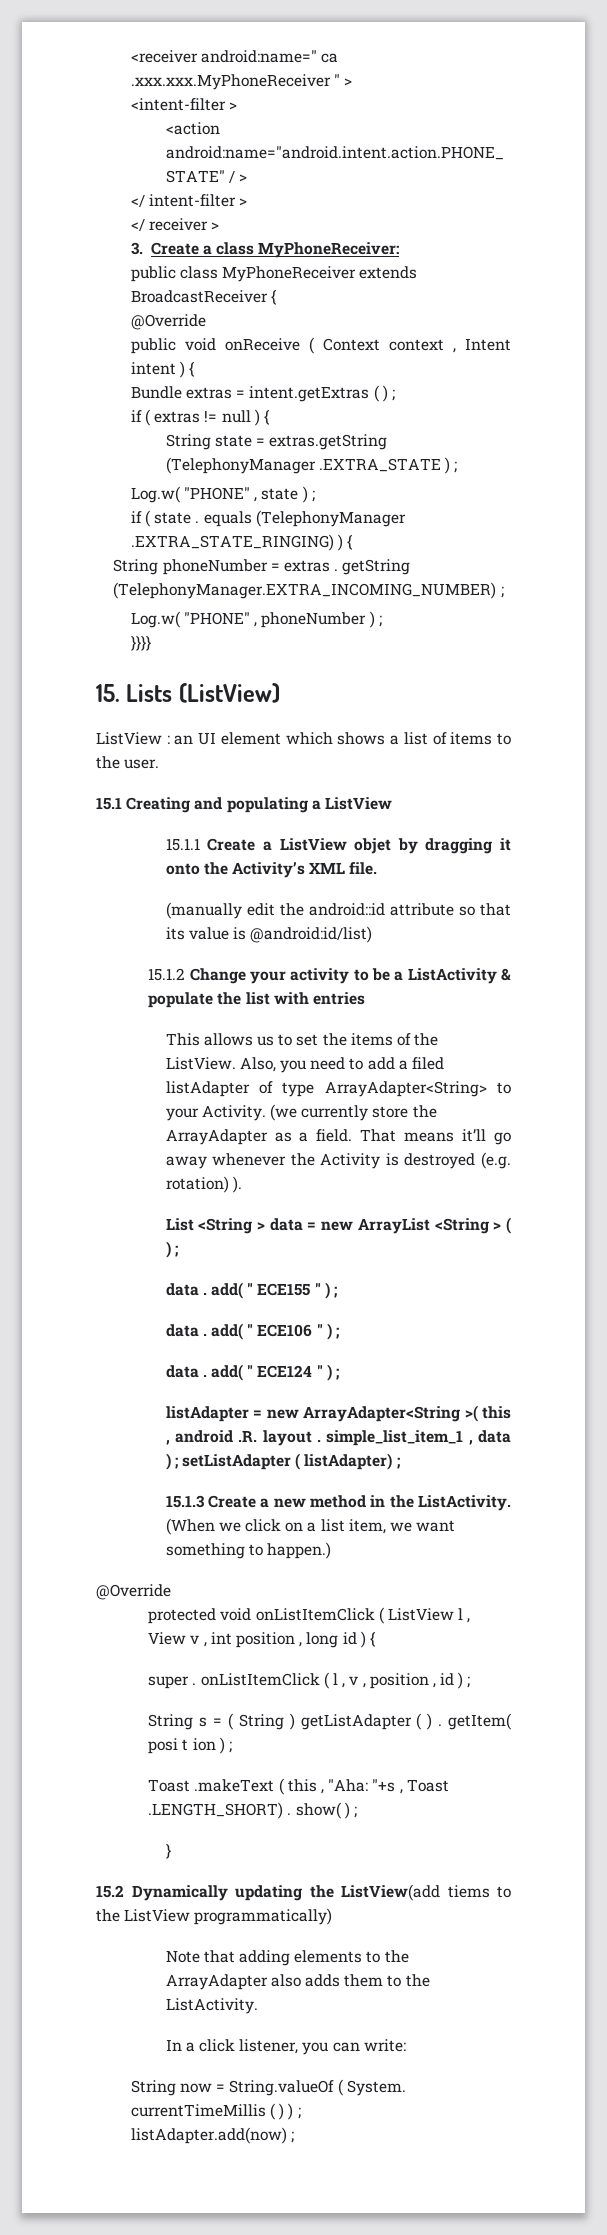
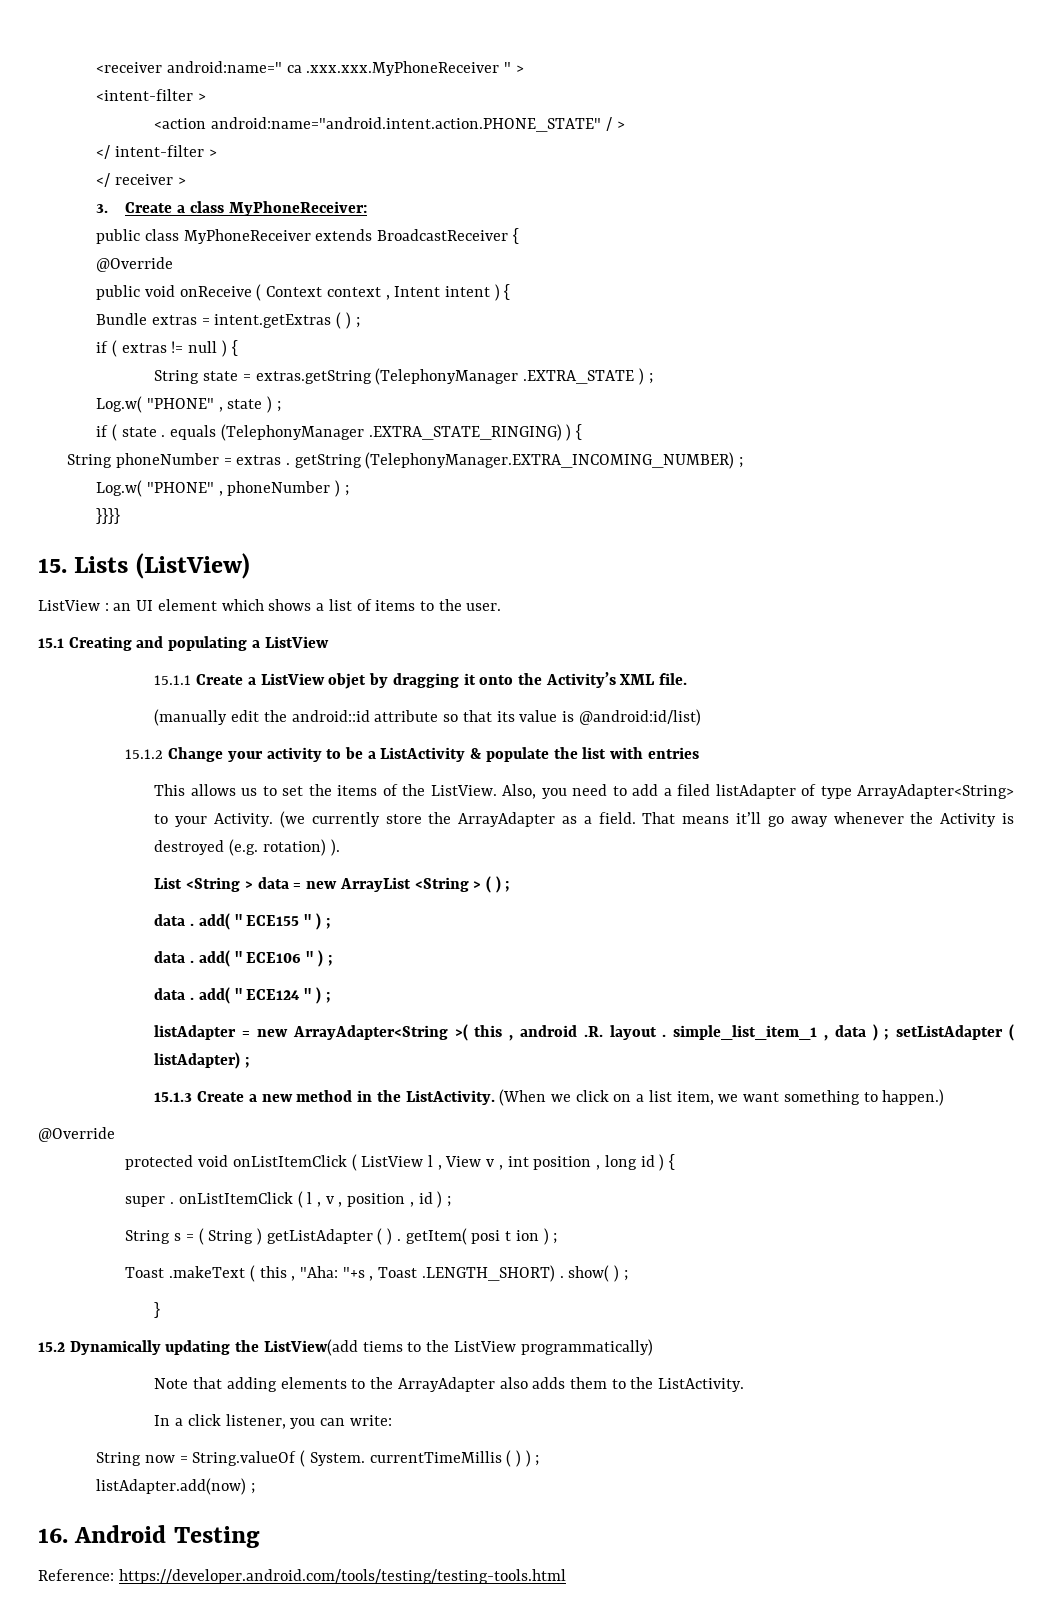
(295, 2137) none -> [38,1525,260,1548] [38,1569,566,1584] // 16. Android Testing // Reference: https://developer.android.com/tools/testing/testing-tools.html

